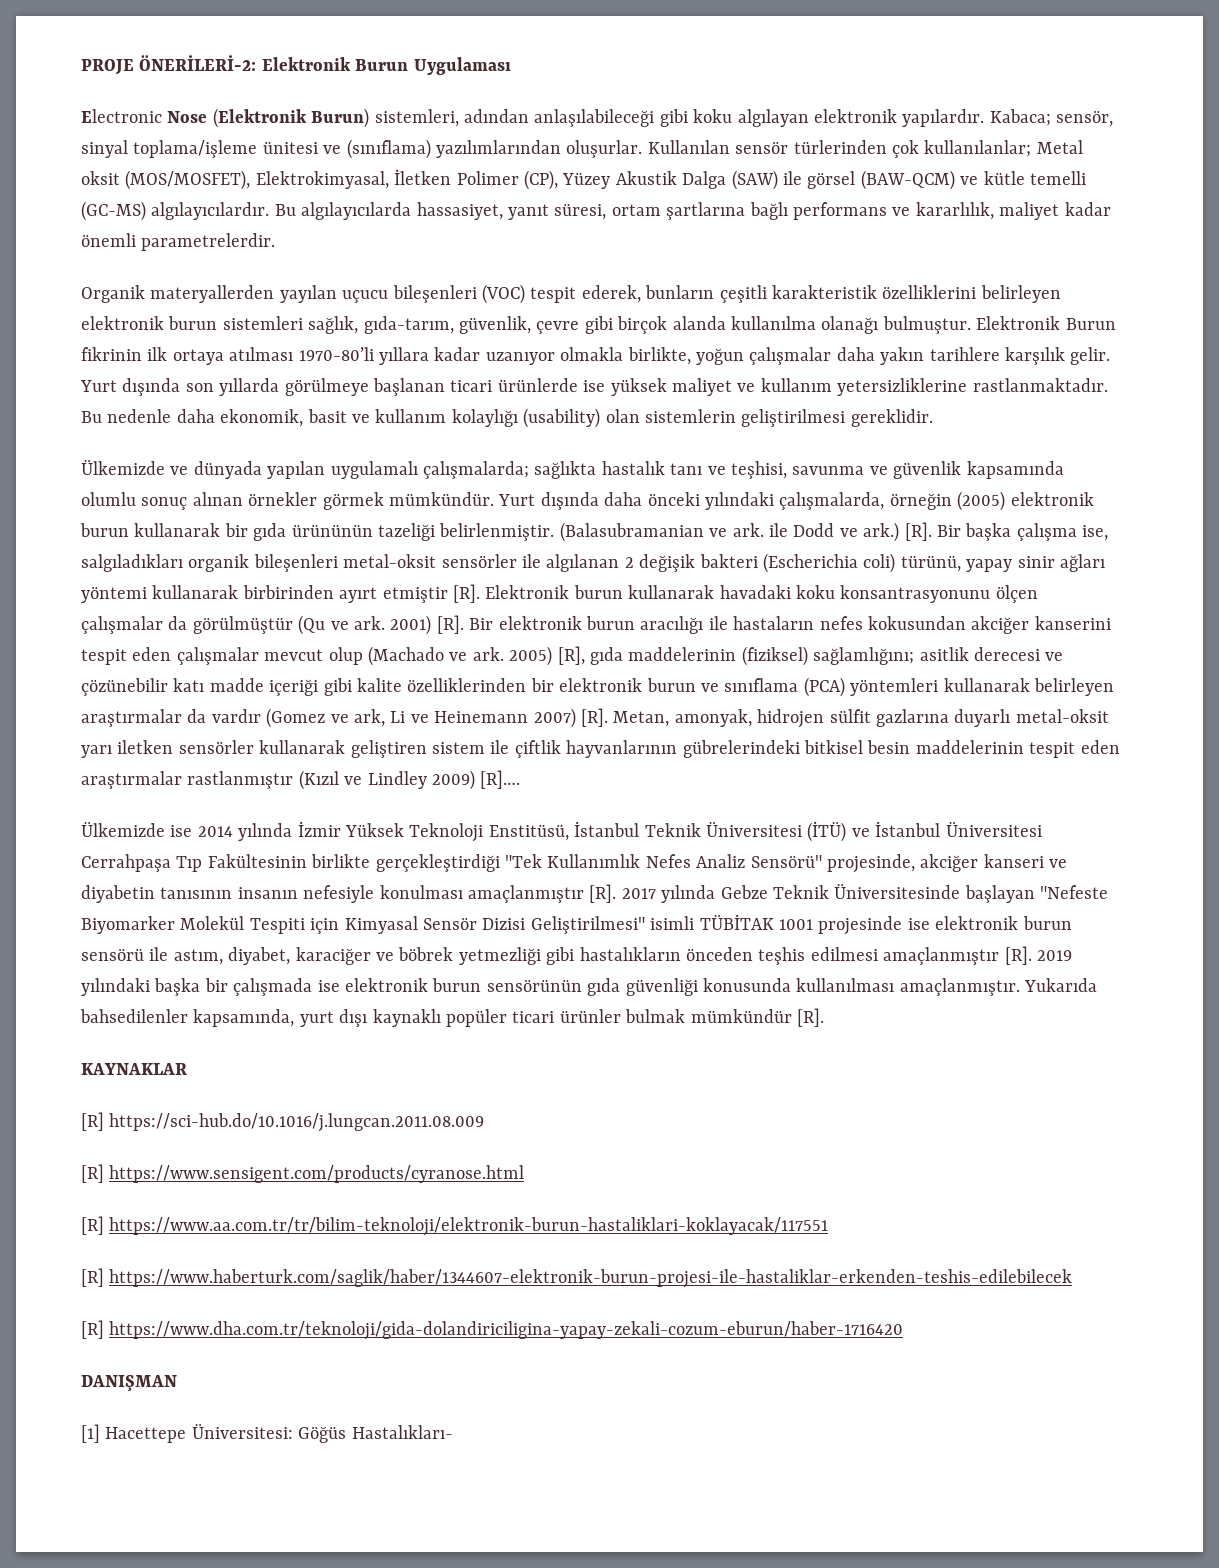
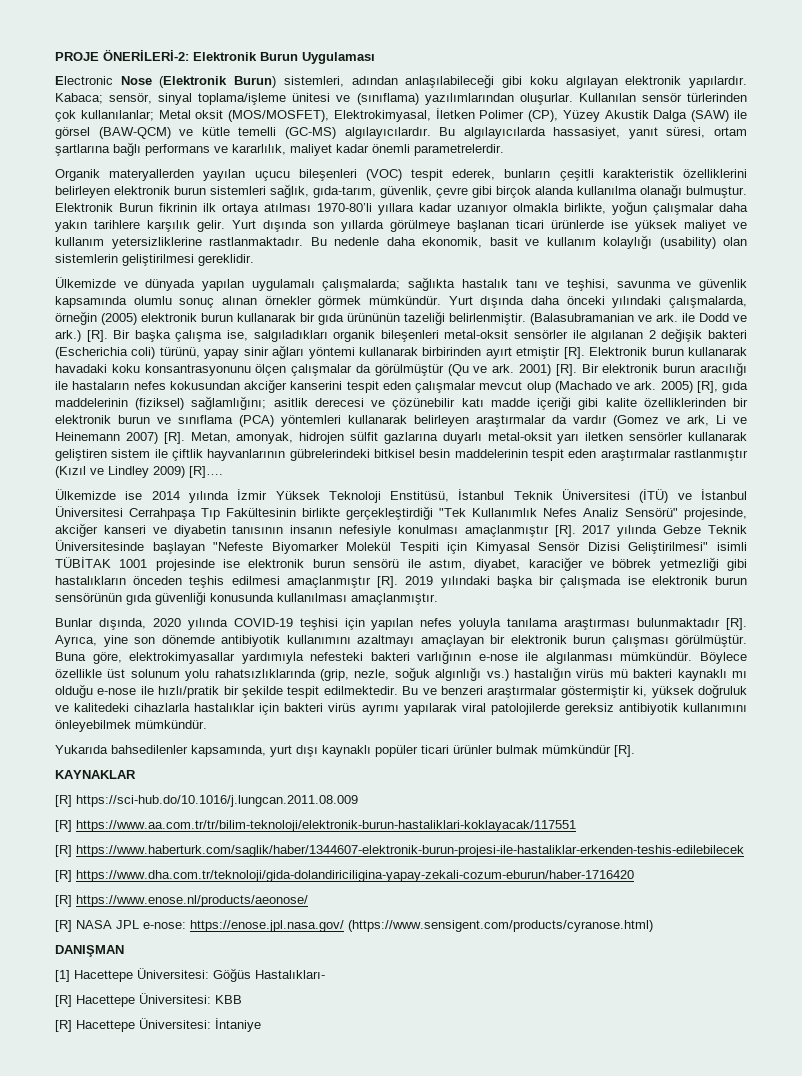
(1020, 987) none -> [55,618,747,630] [55,635,747,647] [55,650,747,664] [55,667,747,681] [55,684,747,698] [55,703,748,715] [55,720,207,732] // Bunlar dışında, 2020 yılında COVID-19 teşhisi için yapılan nefes yoluyla tanılama araştırması bulunmaktadır [R]. Ayrıca, yine son dönemde antibiyotik kullanımını azaltmayı amaçlayan bir elektronik burun çalışması görülmüştür. Buna göre, elektrokimyasallar yardımıyla nefesteki bakteri varlığının e-nose ile algılanması mümkündür. Böylece özellikle üst solunum yolu rahatsızlıklarında (grip, nezle, soğuk algınlığı vs.) hastalığın virüs mü bakteri kaynaklı mı olduğu e-nose ile hızlı/pratik bir şekilde tespit edilmektedir. Bu ve benzeri araştırmalar göstermiştir ki, yüksek doğruluk ve kalitedeki cihazlarla hastalıklar için bakteri virüs ayrımı yapılarak viral patolojilerde gereksiz antibiyotik kullanımını önleyebilmek mümkündür. //
[81,1164,525,1183] // [R] https://www.sensigent.com/products/cyranose.html -> (358, 801) none
(904, 1330) none -> [55,895,308,907] [55,920,653,932] // [R] https://www.enose.nl/products/aeonose/ // [R] NASA JPL e-nose: https://enose.jpl.nasa.gov/ (https://www.sensigent.com/products/cyranose.html)
(453, 1432) none -> [55,993,242,1007] [55,1018,261,1032] // [R] Hacettepe Üniversitesi: KBB // [R] Hacettepe Üniversitesi: İntaniye

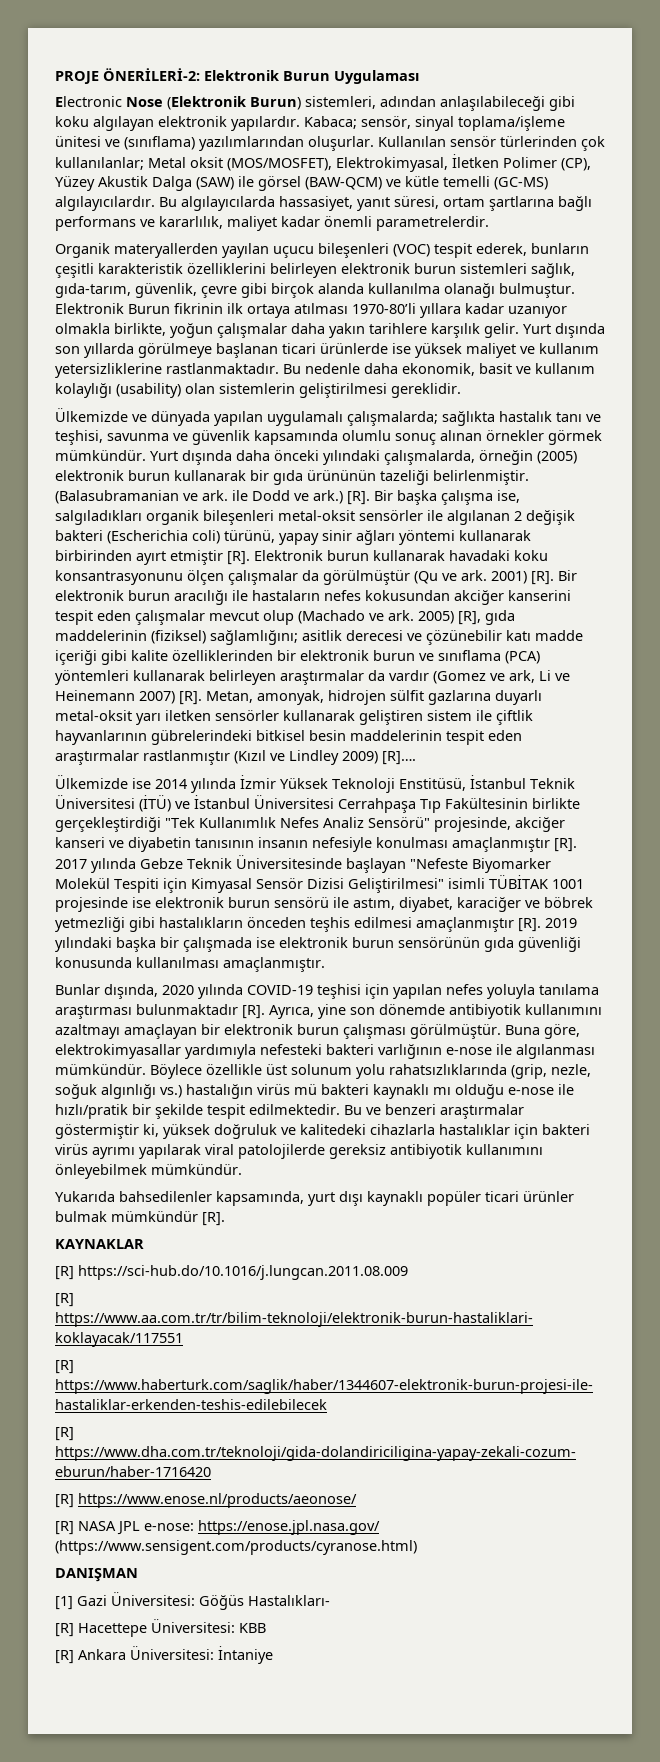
[74,970,133,982] Hacettepe -> [77,1595,107,1606] Gazi
[76,1020,135,1032] Hacettepe -> [78,1649,126,1660] Ankara

